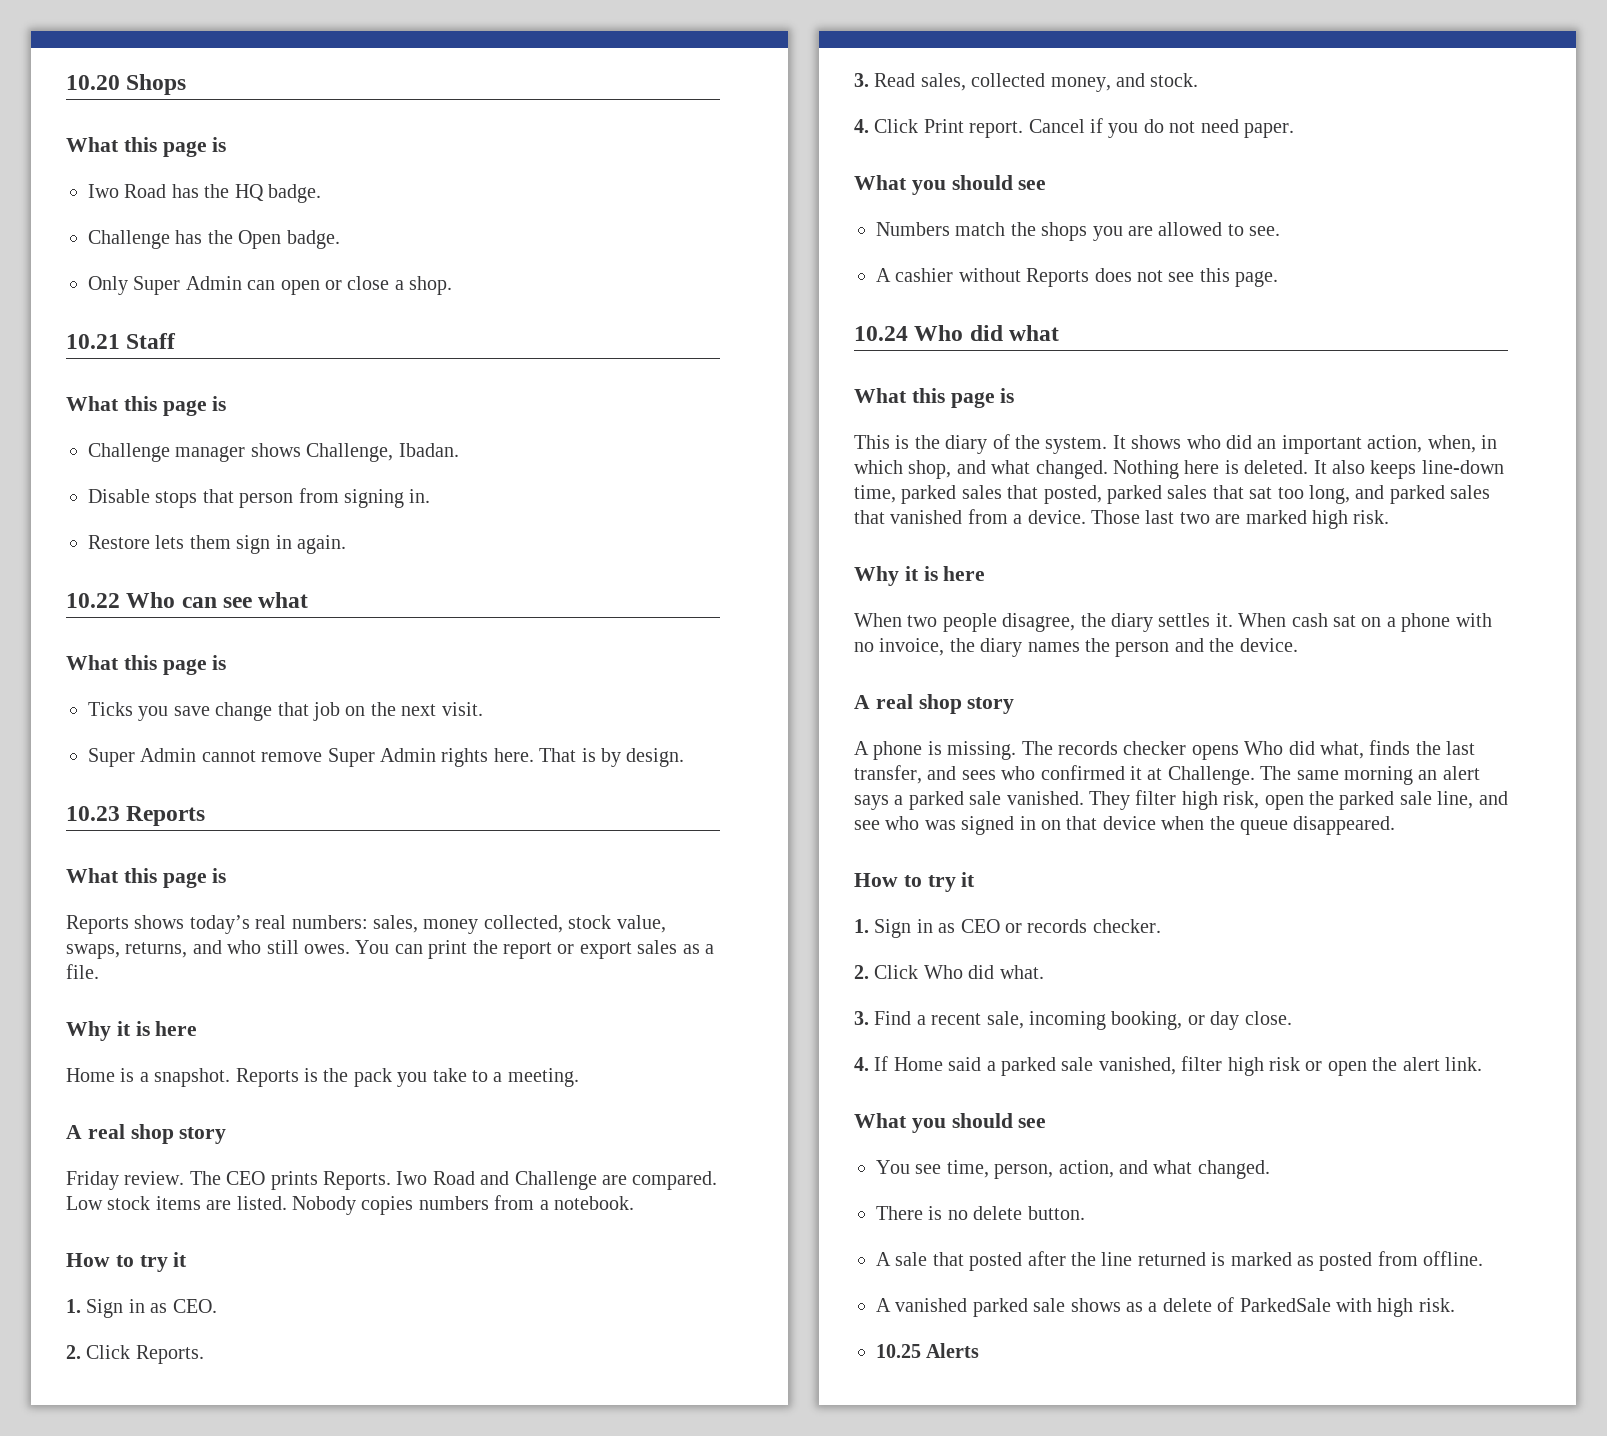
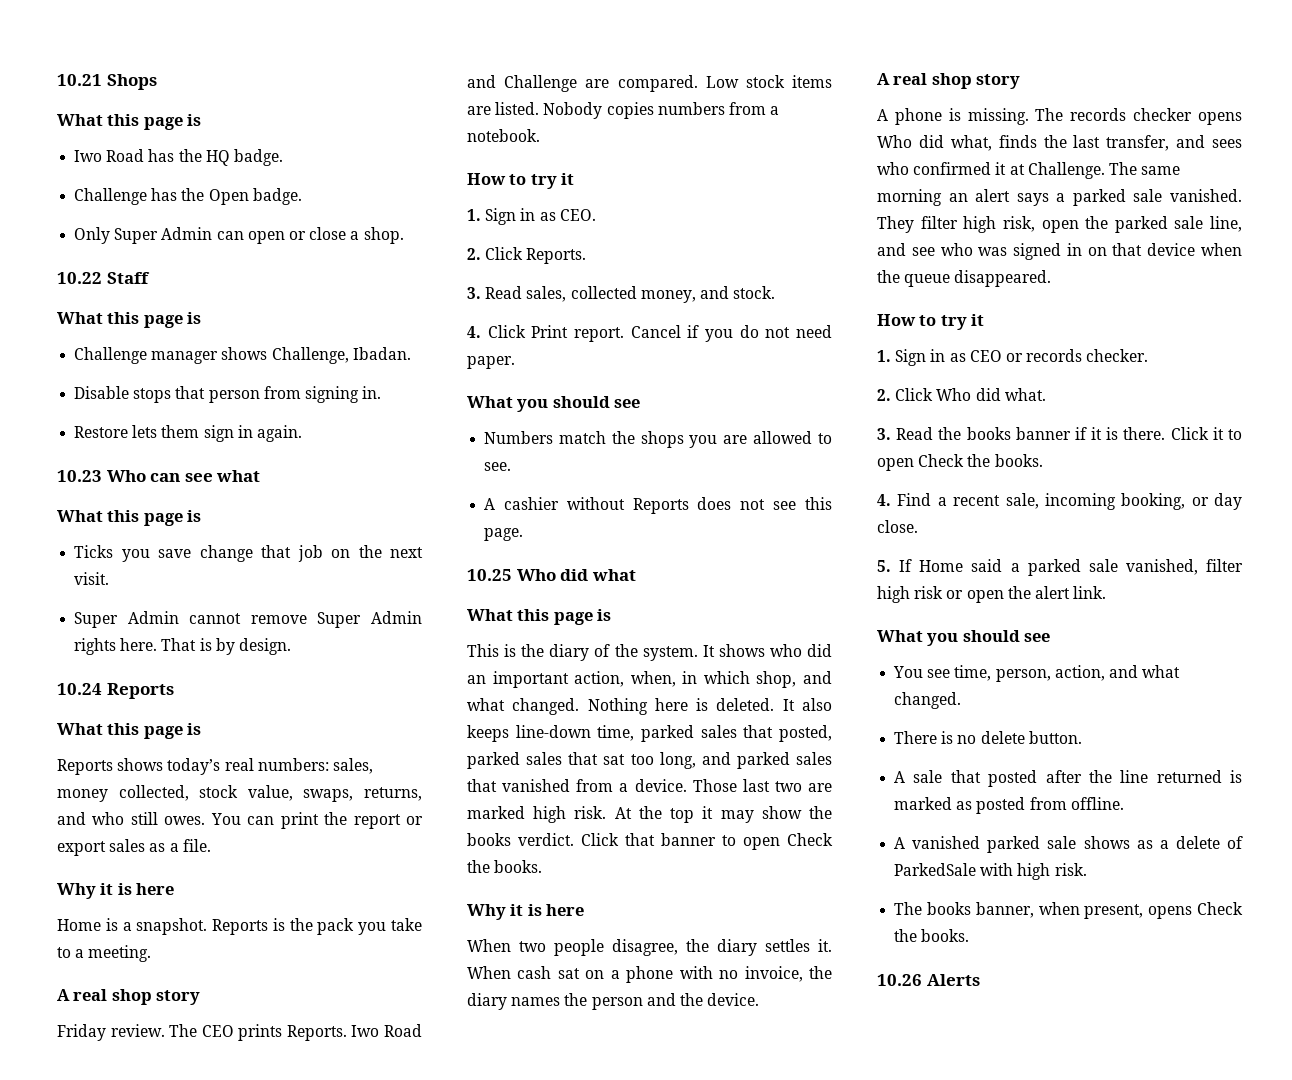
[66,75,120,90] 10.20 -> [57,74,102,86] 10.21
[66,334,120,349] 10.21 -> [57,272,102,284] 10.22
[66,593,120,608] 10.22 -> [57,470,102,482] 10.23
[66,806,120,821] 10.23 -> [57,683,102,695] 10.24
[854,326,908,341] 10.24 -> [467,569,512,581] 10.25
(1390, 517) none -> [614,806,832,823] [467,833,833,850] [467,860,543,873] At the top it may show the books verdict. Click that banner to open Check the books.
(869, 1018) none -> [896,427,1242,440] [877,454,1043,471] [877,494,891,506] Read the books banner if it is there. Click it to open Check the books. // 4.
[854,1057,869,1071] 4. -> [877,560,891,572] 5.
[876,1344,921,1358] 10.25 -> [894,902,1243,919] [894,929,970,942] [877,974,922,986] The books banner, when present, opens Check the books. // 10.26

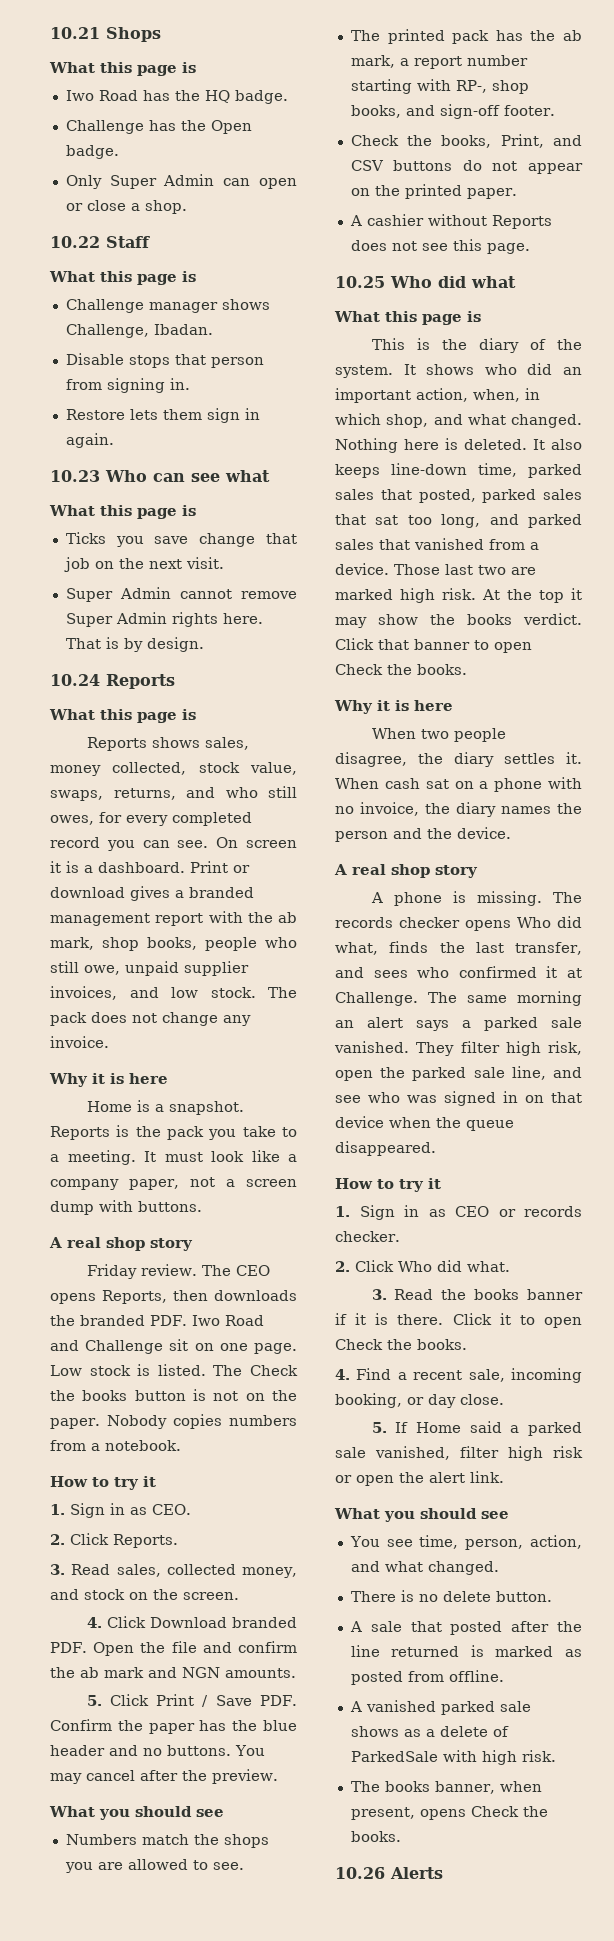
[167,758,329,775] today’s real numbers: -> (200, 742) none
[164,812,424,829] [57,839,211,856] owes. You can print the report or export sales as a file. -> [50,812,252,826] [50,837,297,851] [50,861,250,873] [50,886,254,901] [50,911,297,926] [50,937,297,951] [50,961,249,976] [50,986,297,1000] [50,1012,251,1026] [50,1036,109,1048] owes, for every completed record you can see. On screen it is a dashboard. Print or download gives a branded management report with the ab mark, shop books, people who still owe, unpaid supplier invoices, and low stock. The pack does not change any invoice.
(152, 953) none -> [144,1150,297,1162] [50,1177,297,1190] [50,1200,202,1215] It must look like a company paper, not a screen dump with buttons.
[238,1024,422,1041] [467,75,832,92] [467,102,540,115] prints Reports. Iwo Road and Challenge are compared. Low stock items are listed. -> [50,1290,297,1304] [50,1315,264,1326] [50,1339,297,1354] [50,1364,298,1376] [50,1389,298,1401] [50,1418,100,1429] opens Reports, then downloads the branded PDF. Iwo Road and Challenge sit on one page. Low stock is listed. The Check the books button is not on the paper.
[733,286,776,299] [467,325,832,342] [467,356,515,369] stock. // 4. Click Print report. Cancel if you do not need paper. -> [84,1589,239,1600] [86,1616,297,1628] [50,1641,297,1656] [50,1667,296,1678] [86,1694,298,1707] [50,1719,297,1734] [50,1745,265,1756] [50,1769,278,1784] stock on the screen. // 4. Click Download branded PDF. Open the file and confirm the ab mark and NGN amounts. // 5. Click Print / Save PDF. Confirm the paper has the blue header and no buttons. You may cancel after the preview.
(512, 466) none -> [350,29,582,44] [350,55,528,69] [350,79,529,94] [350,104,555,119] [350,134,582,148] [350,160,583,174] [350,184,517,199] // The printed pack has the ab mark, a report number starting with RP-, shop books, and sign-off footer. // Check the books, Print, and CSV buttons do not appear on the printed paper.

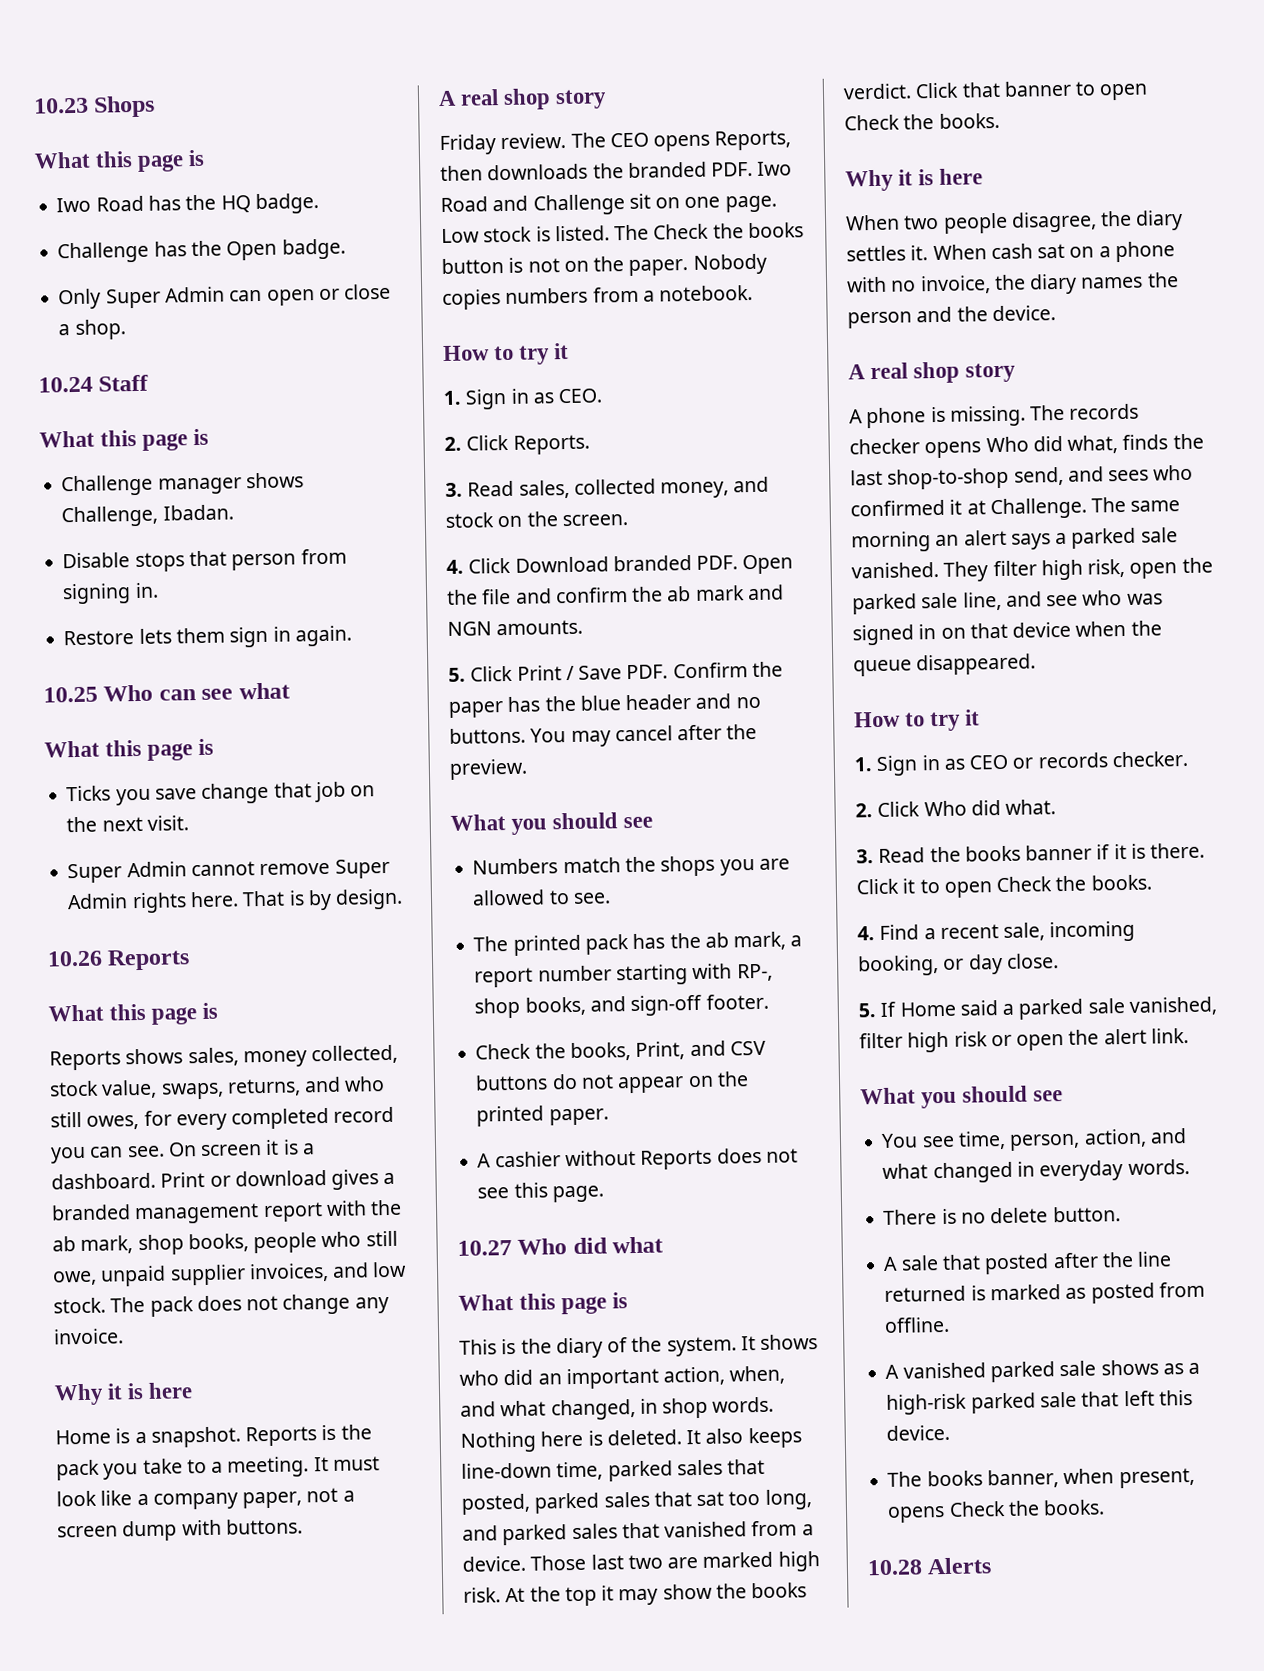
[50,27,100,39] 10.21 -> [33,97,89,114] 10.23
[50,236,100,248] 10.22 -> [38,376,93,393] 10.24
[50,470,100,482] 10.23 -> [43,686,98,703] 10.25
[50,674,100,686] 10.24 -> [47,950,103,967] 10.26
[335,276,385,288] 10.25 -> [457,1240,512,1256] 10.27
[525,388,540,400] [335,413,582,428] in which shop, and what changed. -> [460,1396,775,1421] and what changed, in shop words.
[515,942,583,955] transfer, -> [887,466,1064,490] shop-to-shop send,
[427,1561,499,1575] changed. -> [932,1158,1190,1184] changed in everyday words.
[439,1726,509,1737] [350,1750,556,1765] delete of ParkedSale with high risk. -> [886,1389,1193,1415] [886,1424,951,1441] high-risk parked sale that left this device.
[335,1867,385,1879] 10.26 -> [867,1559,923,1576] 10.28

